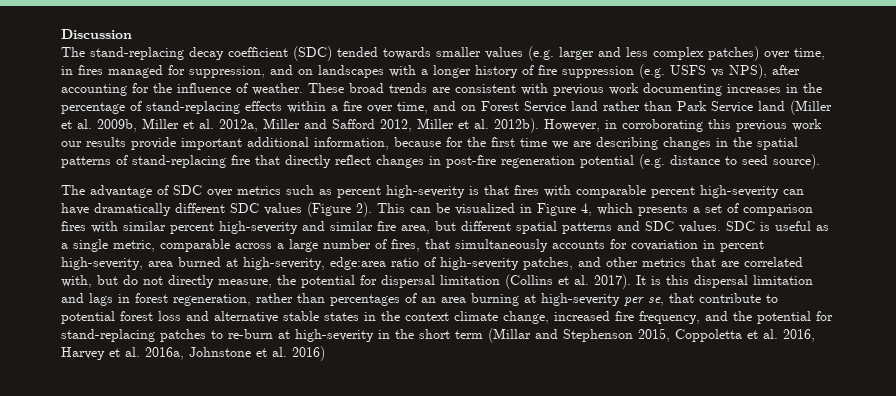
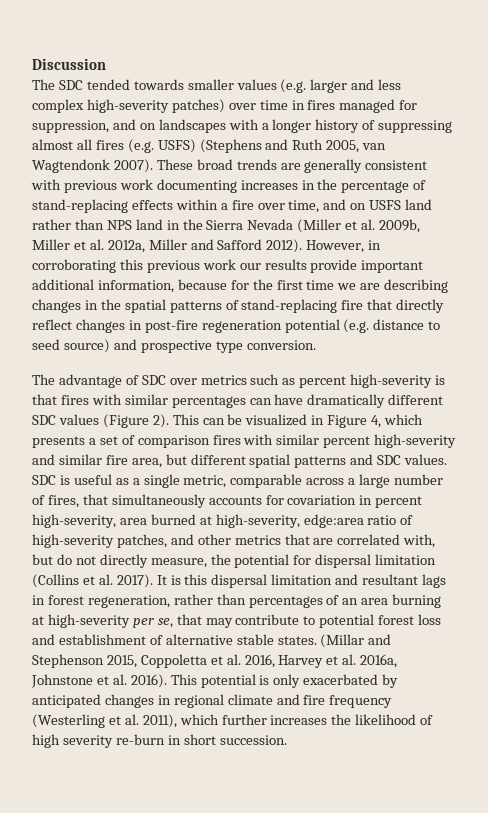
[90,46,332,61] stand-replacing decay coefficient (SDC) -> [58,80,83,90] SDC
(704, 53) none -> [86,99,169,113] high-severity
[794,48,825,60] time, -> [259,100,288,110] time
[538,64,800,79] [61,83,303,96] fire suppression (e.g. USFS vs NPS), after accounting for the influence of weather. -> [378,120,453,133] [32,139,387,153] [32,159,153,173] suppressing almost all fires (e.g. USFS) (Stephens and Ruth 2005, van Wagtendonk 2007).
(450, 90) none -> [304,159,363,173] generally
[481,101,566,113] Forest Service -> [369,200,402,210] USFS
[677,101,785,113] Park Service land -> [106,219,294,230] NPS land in the Sierra Nevada
[380,118,539,133] 2012, Miller et al. 2012b). -> [266,239,303,253] 2012).
[773,154,820,169] source). -> [63,339,316,353] source) and prospective type conversion.
[576,185,779,198] comparable percent high-severity -> [124,394,246,408] similar percentages
(84, 298) none -> [362,574,419,585] resultant
(694, 298) none -> [205,618,233,628] may
[214,311,833,324] [61,329,483,342] alternative stable states in the context climate change, increased fire frequency, and the potential for stand-replacing patches to re-burn at high-severity in the short term -> [58,634,317,645] establishment of alternative stable states.
[292,346,325,361] 2016) -> [130,674,399,688] [32,694,393,708] [32,714,434,728] [32,734,287,748] 2016). This potential is only exacerbated by anticipated changes in regional climate and fire frequency (Westerling et al. 2011), which further increases the likelihood of high severity re-burn in short succession.

